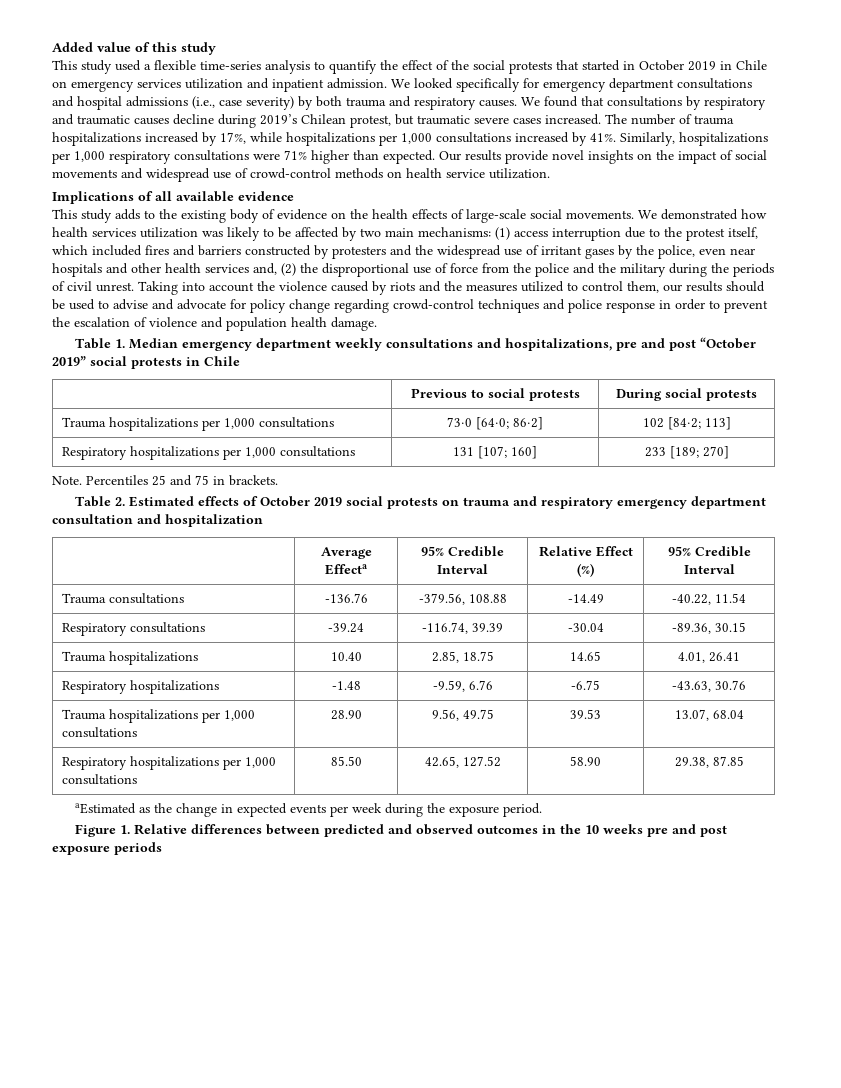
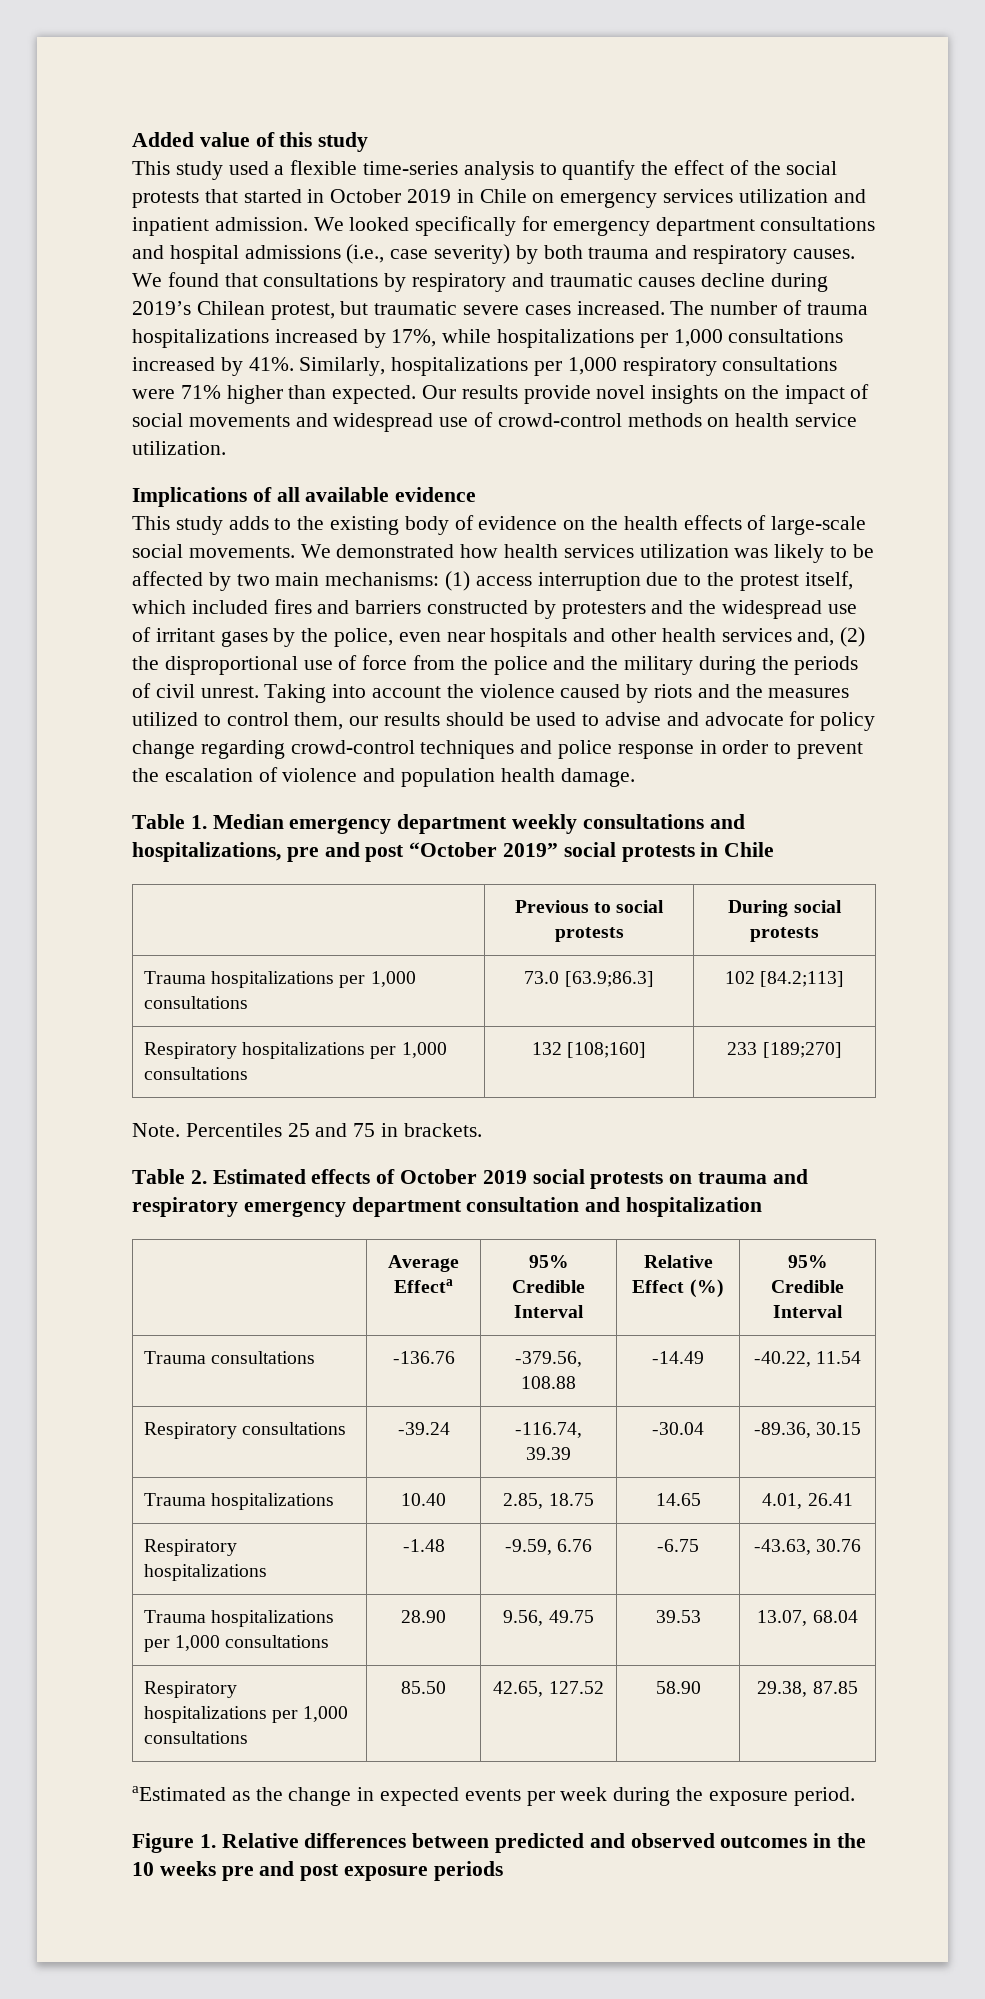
[447,417,543,430] 73·0 [64·0; 86·2] -> [524,971,654,987] 73.0 [63.9;86.3]
[667,417,731,430] [62,446,356,460] [453,446,537,459] [84·2; 113] // Respiratory hospitalizations per 1,000 consultations | 131 [107; 160] -> [760,971,845,987] [143,1042,447,1059] [143,1067,248,1080] [531,1042,647,1058] [84.2;113] // Respiratory hospitalizations per 1,000 consultations | 132 [108;160]
[669,446,729,459] [189; 270] -> [762,1042,842,1058] [189;270]

